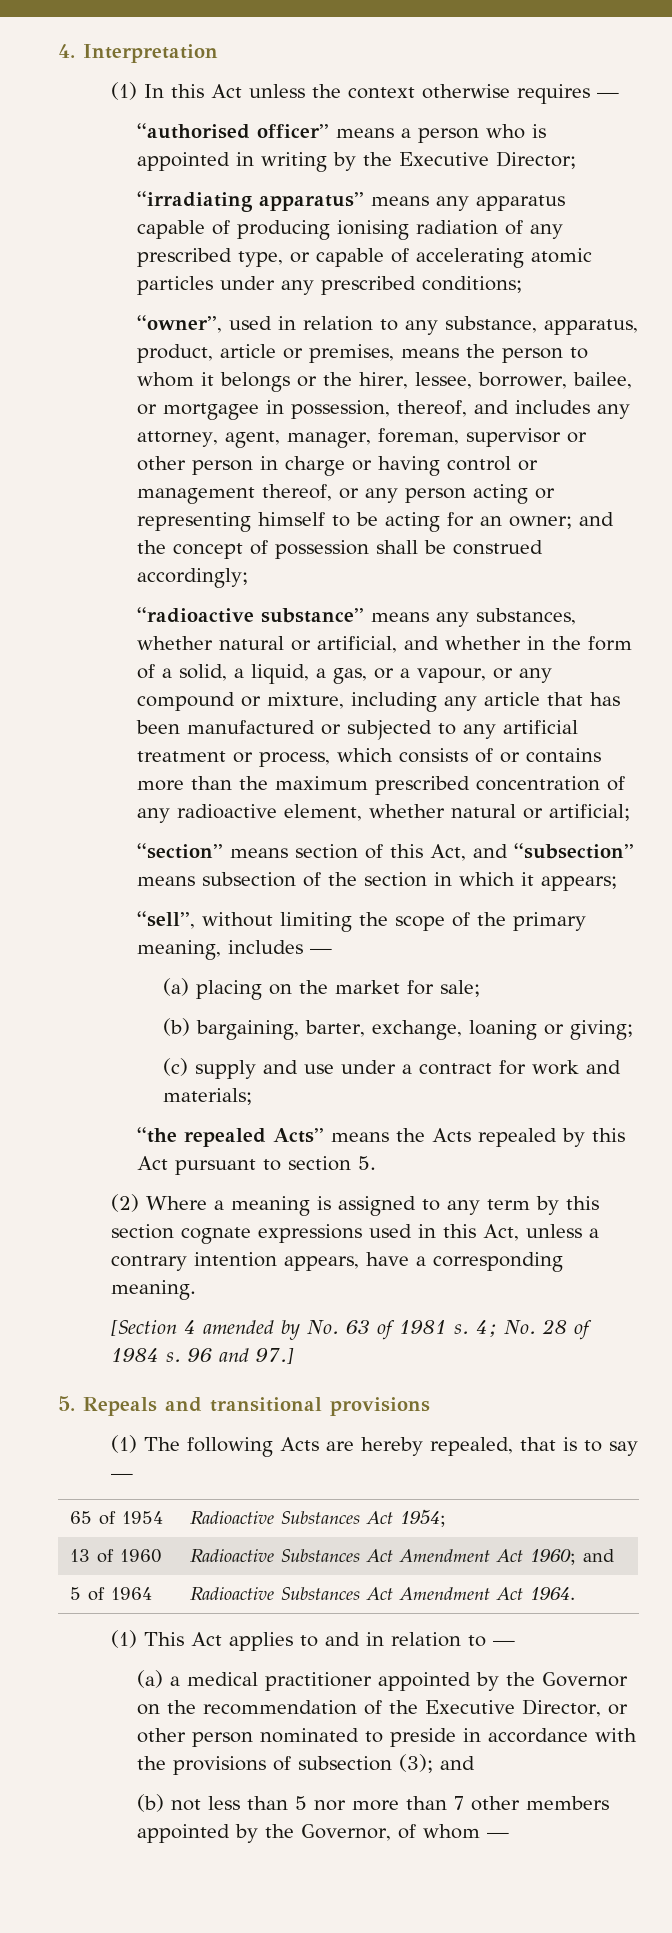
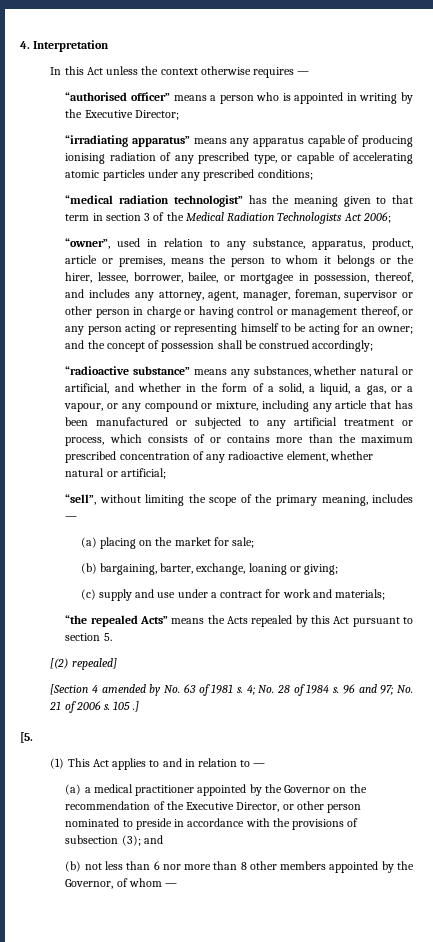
[110,82,137,100] (1) -> (110, 46) none
(522, 284) none -> [65,195,413,207] [65,212,391,224] // “medical radiation technologist” has the meaning given to that term in section 3 of the Medical Radiation Technologists Act 2006;
[136,843,634,861] [136,872,617,891] // “section” means section of this Act, and “subsection” means subsection of the section in which it appears; -> (166, 473) none
[110,1194,599,1216] [110,1224,599,1244] [110,1252,563,1272] [110,1280,196,1300] (2) Where a meaning is assigned to any term by this section cognate expressions used in this Act, unless a contrary intention appears, have a corresponding meaning. -> [50,658,117,670] [(2) repealed]
[255,1347,294,1364] [58,1396,430,1416] [110,1435,638,1457] [110,1473,133,1479] [70,1511,164,1525] [190,1509,447,1527] [70,1549,163,1563] [190,1549,615,1565] [70,1587,153,1601] [190,1587,576,1601] 97.] // 5. Repeals and transitional provisions // (1) The following Acts are hereby repealed, that is to say — // 65 of 1954 | Radioactive Substances Act 1954; // 13 of 1960 | Radioactive Substances Act Amendment Act 1960; and // 5 of 1964 | Radioactive Substances Act Amendment Act 1964. -> [380,685,413,695] [49,701,139,713] [20,732,33,743] 97; No. 21 of 2006 s. 105 .] // [5.
[294,1796,307,1810] 5 -> [153,861,160,870] 6
[453,1796,464,1810] 7 -> [240,862,247,870] 8

